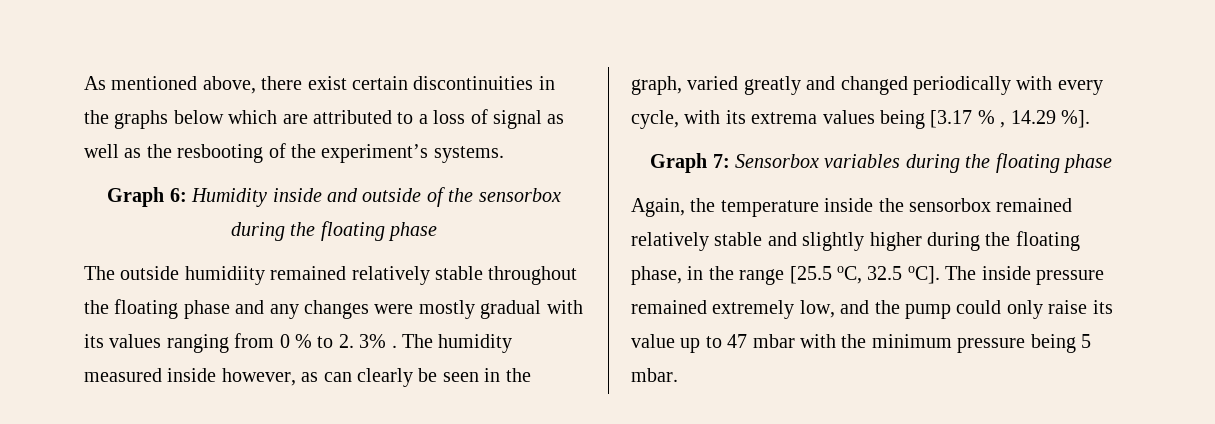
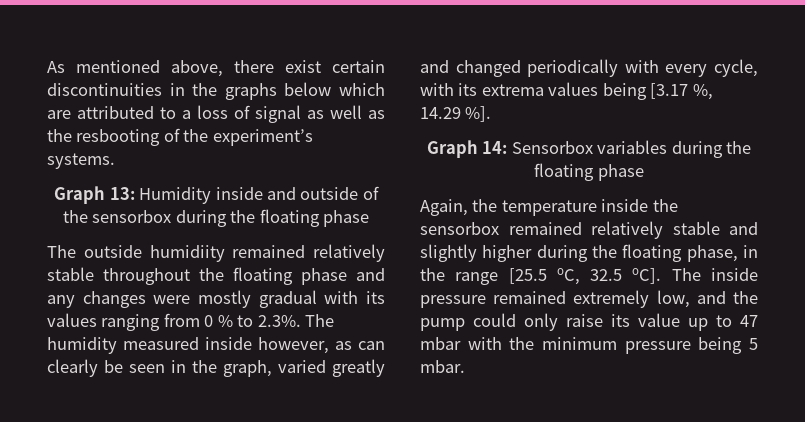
[169,188,187,202] 6: -> [109,187,135,200] 13:
[338,334,397,348] 2. 3% . -> [257,315,301,327] 2.3%.
[977,110,1006,128] % , -> [692,84,713,100] %,
[712,154,730,168] 7: -> [482,141,508,154] 14:

